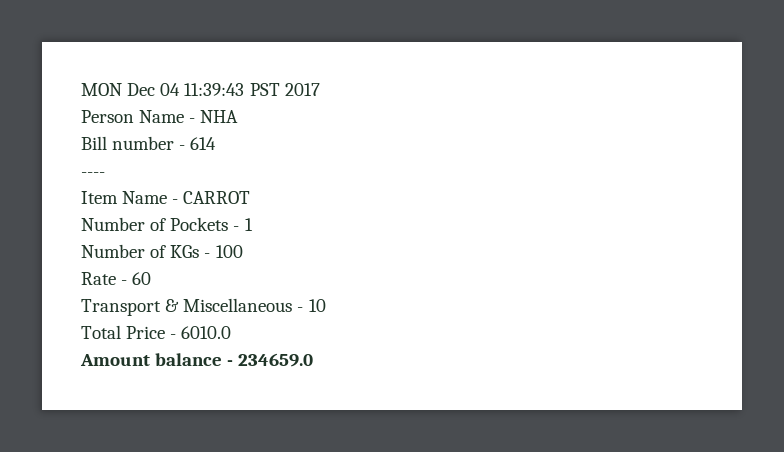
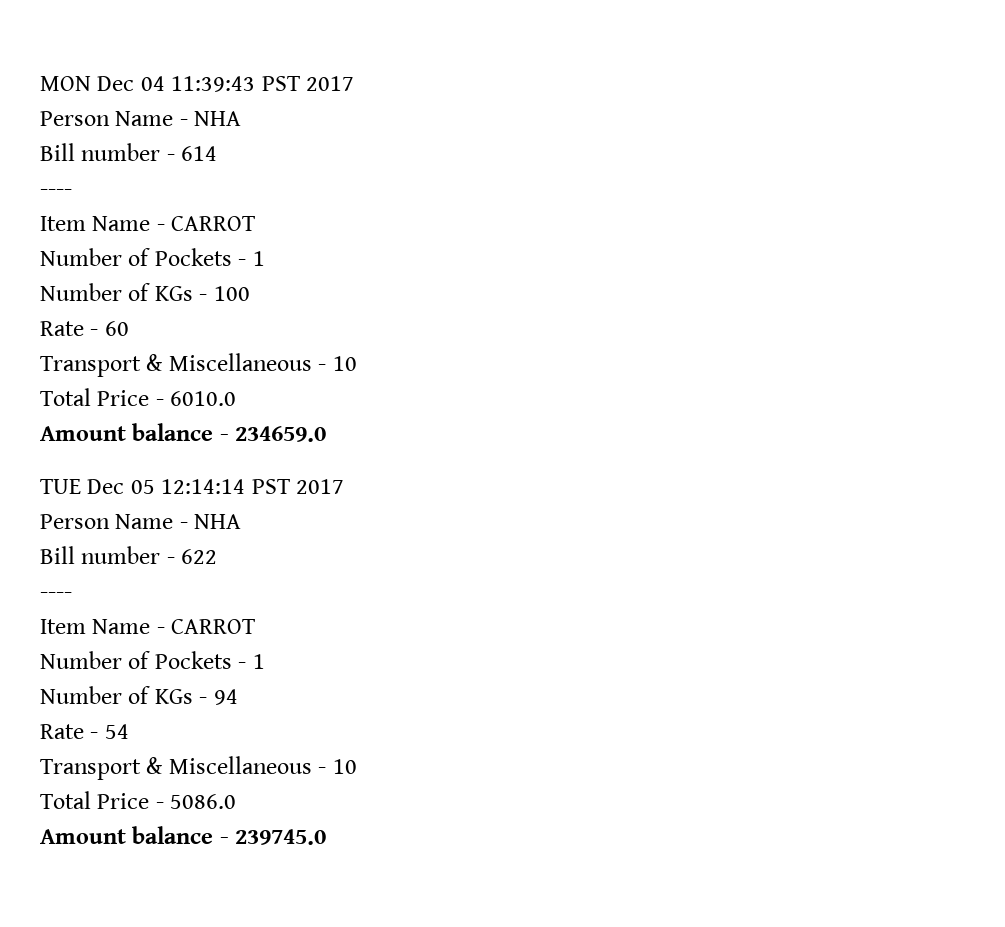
(314, 360) none -> [40,479,345,494] [40,514,242,529] [40,546,218,564] [40,592,72,599] [40,619,256,634] [40,651,265,669] [40,686,238,705] [40,724,129,739] [40,756,357,780] [40,791,237,809] [40,826,327,845] // TUE Dec 05 12:14:14 PST 2017 // Person Name - NHA // Bill number - 622 // ---- // Item Name - CARROT // Number of Pockets - 1 // Number of KGs - 94 // Rate - 54 // Transport & Miscellaneous - 10 // Total Price - 5086.0 // Amount balance - 239745.0

